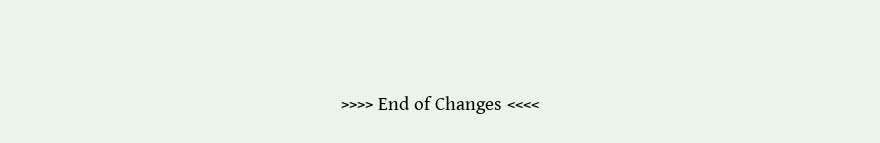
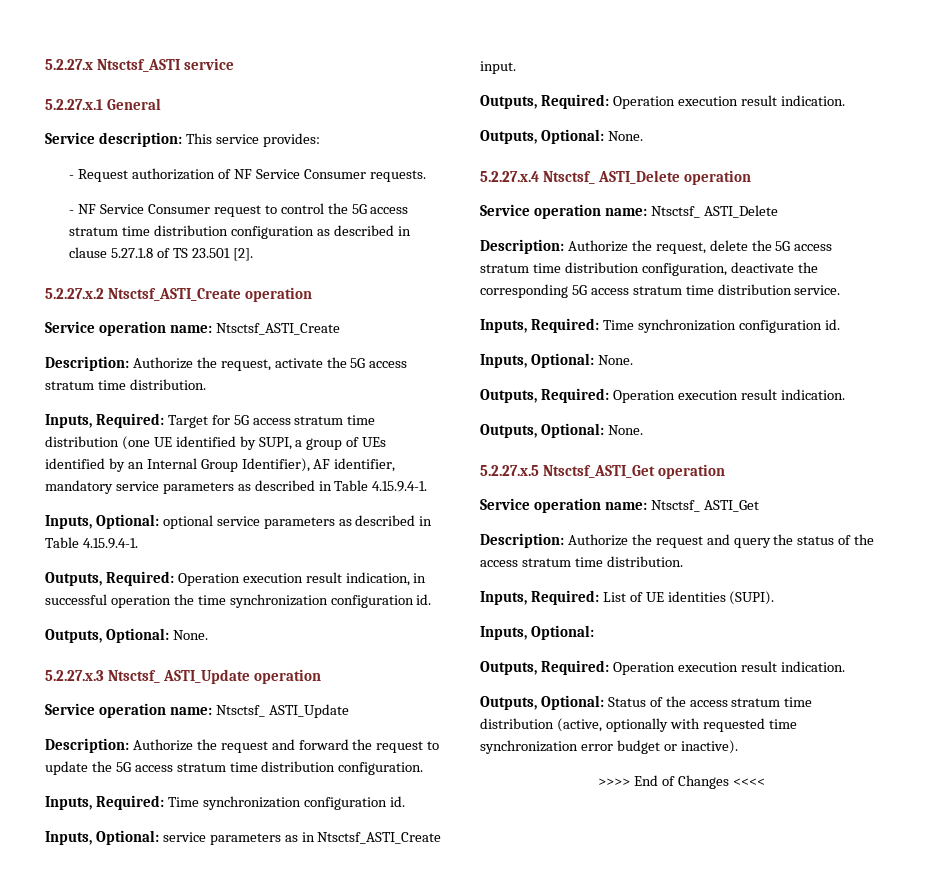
(341, 106) none -> [45,58,234,72] [45,98,161,110] [45,132,320,147] [69,168,426,182] [69,203,409,217] [69,225,411,239] [69,247,253,261] [45,287,312,302] [45,321,340,336] [45,356,408,371] [45,379,206,390] [45,413,376,428] [45,436,387,450] [45,458,396,472] [45,480,428,494] [45,514,433,529] [45,537,138,549] [45,571,427,586] [45,594,432,608] [45,628,208,643] [45,669,321,684] [45,703,349,718] [45,738,440,753] [45,761,424,775] [45,795,405,810] [45,830,442,845] [480,61,516,74] [480,94,845,109] [480,129,643,144] [480,170,751,185] [480,204,778,219] [480,239,833,254] [480,262,818,276] [480,284,841,298] [480,318,840,333] [480,353,633,368] [480,388,845,403] [480,423,643,438] [480,464,725,479] [480,498,759,513] [480,533,875,548] [480,556,683,567] [480,590,775,605] [480,625,594,640] [480,660,845,675] [480,695,813,710] [480,718,797,732] [480,740,738,754] 5.2.27.x Ntsctsf_ASTI service // 5.2.27.x.1 General // Service description: This service provides: // - Request authorization of NF Service Consumer requests. // - NF Service Consumer request to control the 5G access stratum time distribution configuration as described in clause 5.27.1.8 of TS 23.501 [2]. // 5.2.27.x.2 Ntsctsf_ASTI_Create operation // Service operation name: Ntsctsf_ASTI_Create // Description: Authorize the request, activate the 5G access stratum time distribution. // Inputs, Required: Target for 5G access stratum time distribution (one UE identified by SUPI, a group of UEs identified by an Internal Group Identifier), AF identifier, mandatory service parameters as described in Table 4.15.9.4-1. // Inputs, Optional: optional service parameters as described in Table 4.15.9.4-1. // Outputs, Required: Operation execution result indication, in successful operation the time synchronization configuration id. // Outputs, Optional: None. // 5.2.27.x.3 Ntsctsf_ ASTI_Update operation // Service operation name: Ntsctsf_ ASTI_Update // Description: Authorize the request and forward the request to update the 5G access stratum time distribution configuration. // Inputs, Required: Time synchronization configuration id. // Inputs, Optional: service parameters as in Ntsctsf_ASTI_Create input. // Outputs, Required: Operation execution result indication. // Outputs, Optional: None. // 5.2.27.x.4 Ntsctsf_ ASTI_Delete operation // Service operation name: Ntsctsf_ ASTI_Delete // Description: Authorize the request, delete the 5G access stratum time distribution configuration, deactivate the corresponding 5G access stratum time distribution service. // Inputs, Required: Time synchronization configuration id. // Inputs, Optional: None. // Outputs, Required: Operation execution result indication. // Outputs, Optional: None. // 5.2.27.x.5 Ntsctsf_ASTI_Get operation // Service operation name: Ntsctsf_ ASTI_Get // Description: Authorize the request and query the status of the access stratum time distribution. // Inputs, Required: List of UE identities (SUPI). // Inputs, Optional: // Outputs, Required: Operation execution result indication. // Outputs, Optional: Status of the access stratum time distribution (active, optionally with requested time synchronization error budget or inactive). //

